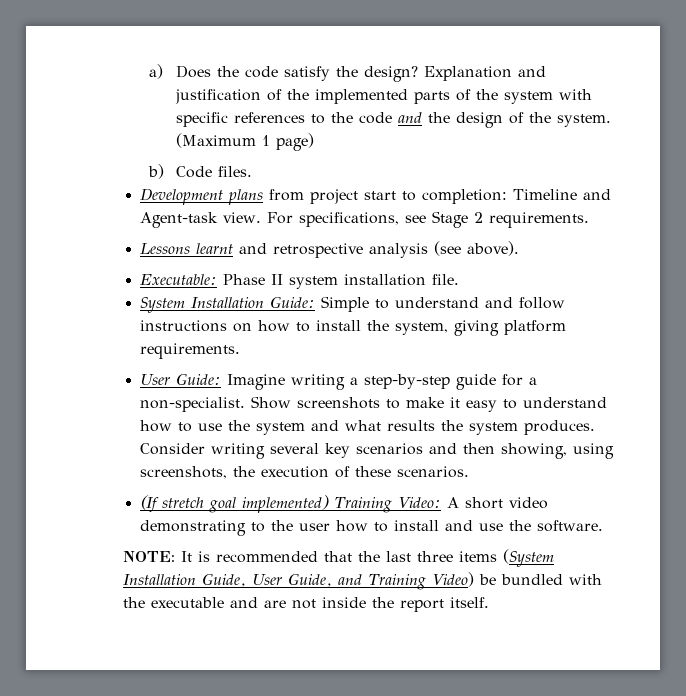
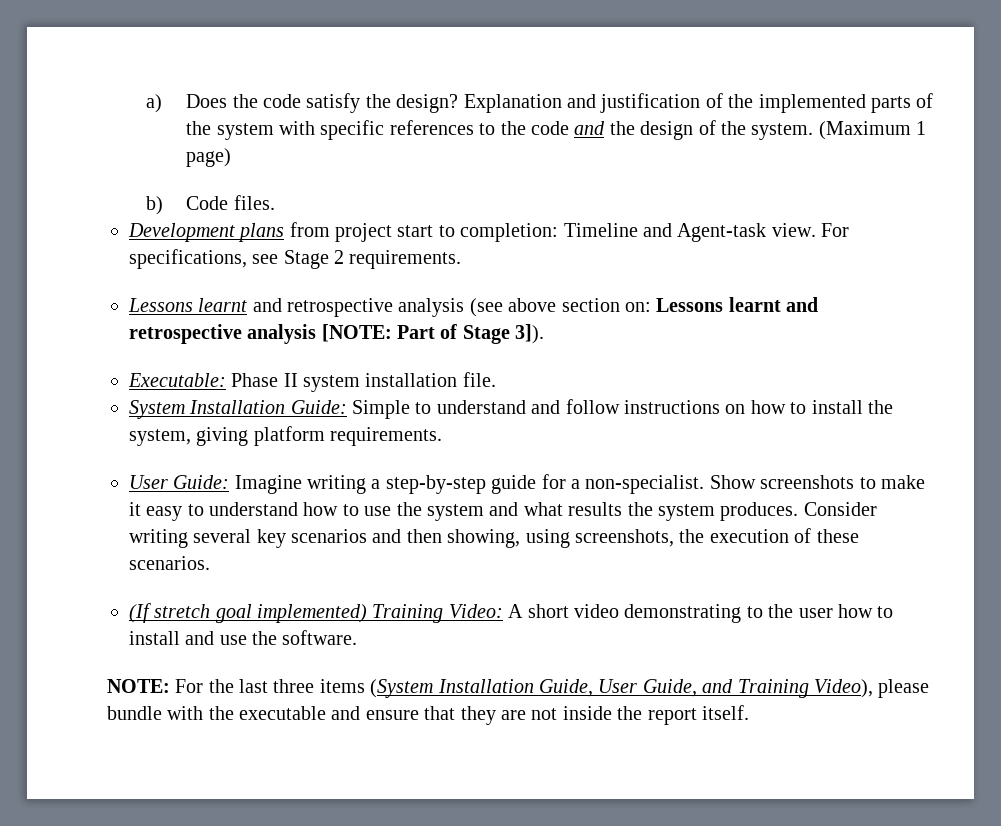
[467,241,520,256] above). -> [508,297,819,312] [128,324,545,344] above section on: Lessons learnt and retrospective analysis [NOTE: Part of Stage 3]).
[180,551,352,563] It is recommended that -> [175,679,204,693] For
[431,572,563,587] Video) be bundled -> [813,679,930,698] [106,706,162,720] Video), please bundle
(258, 602) none -> [365,706,496,725] ensure that they

